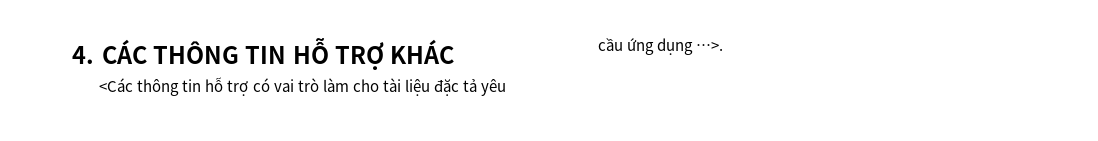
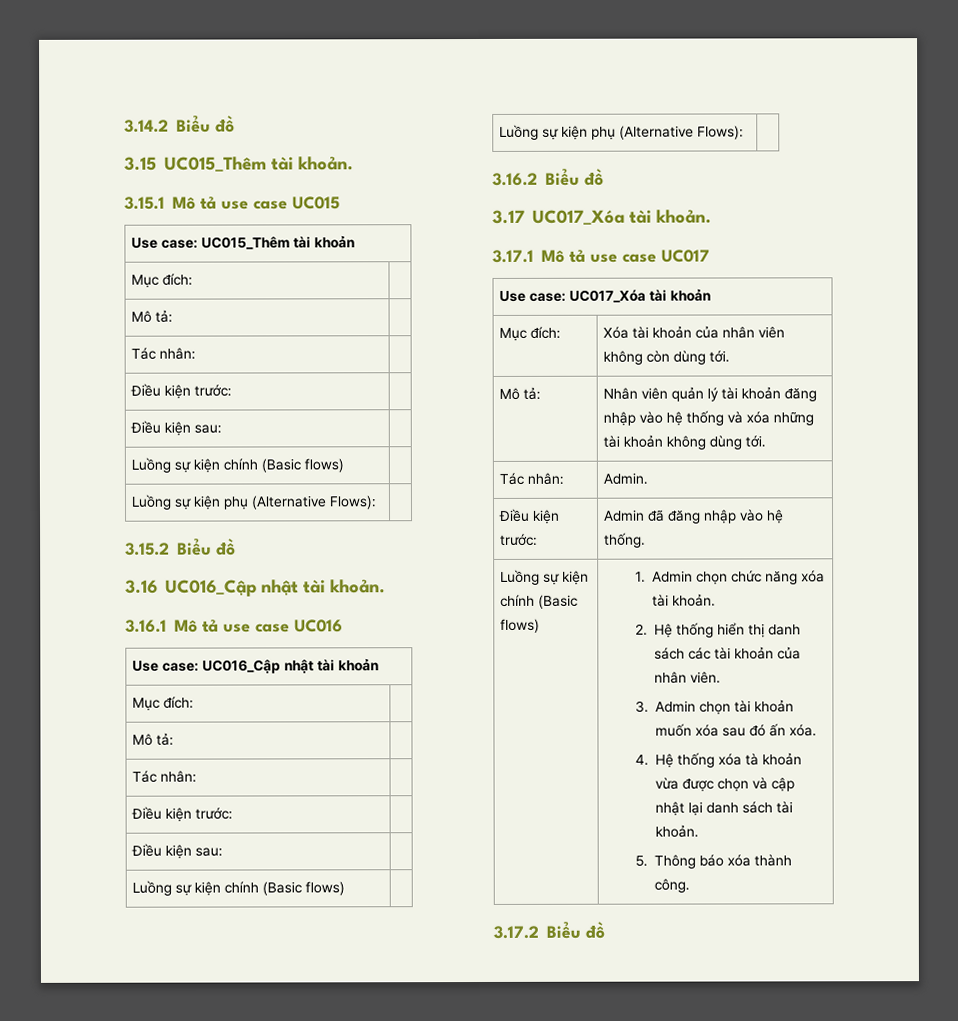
[72,38,455,70] [99,77,506,96] [598,38,724,55] 4. CÁC THÔNG TIN HỖ TRỢ KHÁC // <Các thông tin hỗ trợ có vai trò làm cho tài liệu đặc tả yêu cầu ứng dụng …>. -> [124,115,235,133] [124,156,354,172] [124,196,340,210] [131,235,356,250] [131,273,194,288] [131,309,174,323] [131,347,197,360] [130,383,233,399] [130,420,223,436] [131,457,345,473] [131,494,377,510] [125,538,236,556] [125,579,386,597] [125,619,343,633] [132,658,380,674] [132,696,195,711] [132,732,175,746] [132,770,198,783] [131,806,234,822] [131,843,224,859] [132,880,346,896] [499,124,745,140] [492,168,604,186] [492,209,712,225] [492,249,710,263] [499,288,712,303] [499,326,562,341] [603,325,786,339] [603,350,731,365] [499,386,542,400] [603,386,818,402] [603,410,815,426] [603,434,767,450] [499,472,565,485] [603,472,649,485] [498,508,561,524] [500,533,539,546] [603,509,785,524] [604,532,647,548] [500,569,590,585] [500,594,579,609] [500,618,541,633] [635,570,826,585] [652,593,717,607] [635,622,802,638] [654,646,802,660] [654,671,722,684] [635,699,795,715] [655,723,818,737] [635,752,803,768] [655,777,796,792] [655,801,794,816] [655,824,700,838] [635,854,793,869] [654,878,691,893] [493,921,605,939] 3.14.2 Biểu đồ // 3.15 UC015_Thêm tài khoản. // 3.15.1 Mô tả use case UC015 // Use case: UC015_Thêm tài khoản // Mục đích: | // Mô tả: | // Tác nhân: | // Điều kiện trước: | // Điều kiện sau: | // Luồng sự kiện chính (Basic flows) | // Luồng sự kiện phụ (Alternative Flows): | // 3.15.2 Biểu đồ // 3.16 UC016_Cập nhật tài khoản. // 3.16.1 Mô tả use case UC016 // Use case: UC016_Cập nhật tài khoản // Mục đích: | // Mô tả: | // Tác nhân: | // Điều kiện trước: | // Điều kiện sau: | // Luồng sự kiện chính (Basic flows) | // Luồng sự kiện phụ (Alternative Flows): | // 3.16.2 Biểu đồ // 3.17 UC017_Xóa tài khoản. // 3.17.1 Mô tả use case UC017 // Use case: UC017_Xóa tài khoản // Mục đích: | Xóa tài khoản của nhân viên không còn dùng tới. // Mô tả: | Nhân viên quản lý tài khoản đăng nhập vào hệ thống và xóa những tài khoản không dùng tới. // Tác nhân: | Admin. // Điều kiện trước: | Admin đã đăng nhập vào hệ thống. // Luồng sự kiện chính (Basic flows) | 1. Admin chọn chức năng xóa tài khoản. // 2. Hệ thống hiển thị danh sách các tài khoản của nhân viên. // 3. Admin chọn tài khoản muốn xóa sau đó ấn xóa. // 4. Hệ thống xóa tà khoản vừa được chọn và cập nhật lại danh sách tài khoản. // 5. Thông báo xóa thành công. // 3.17.2 Biểu đồ

